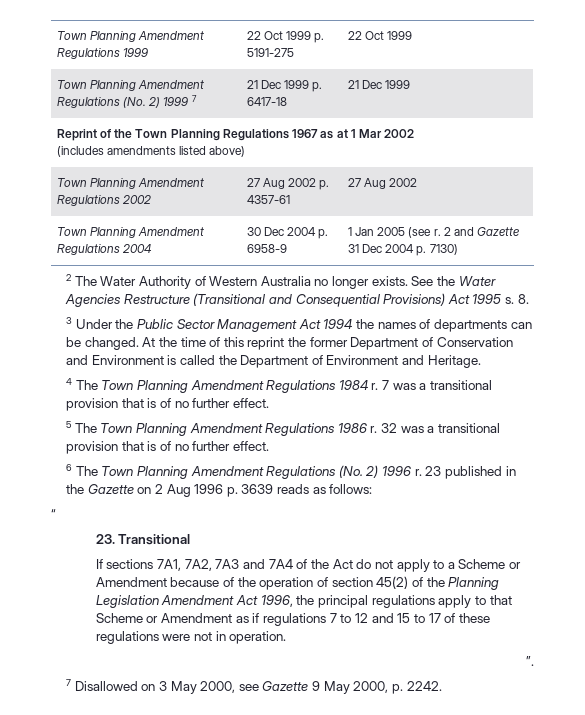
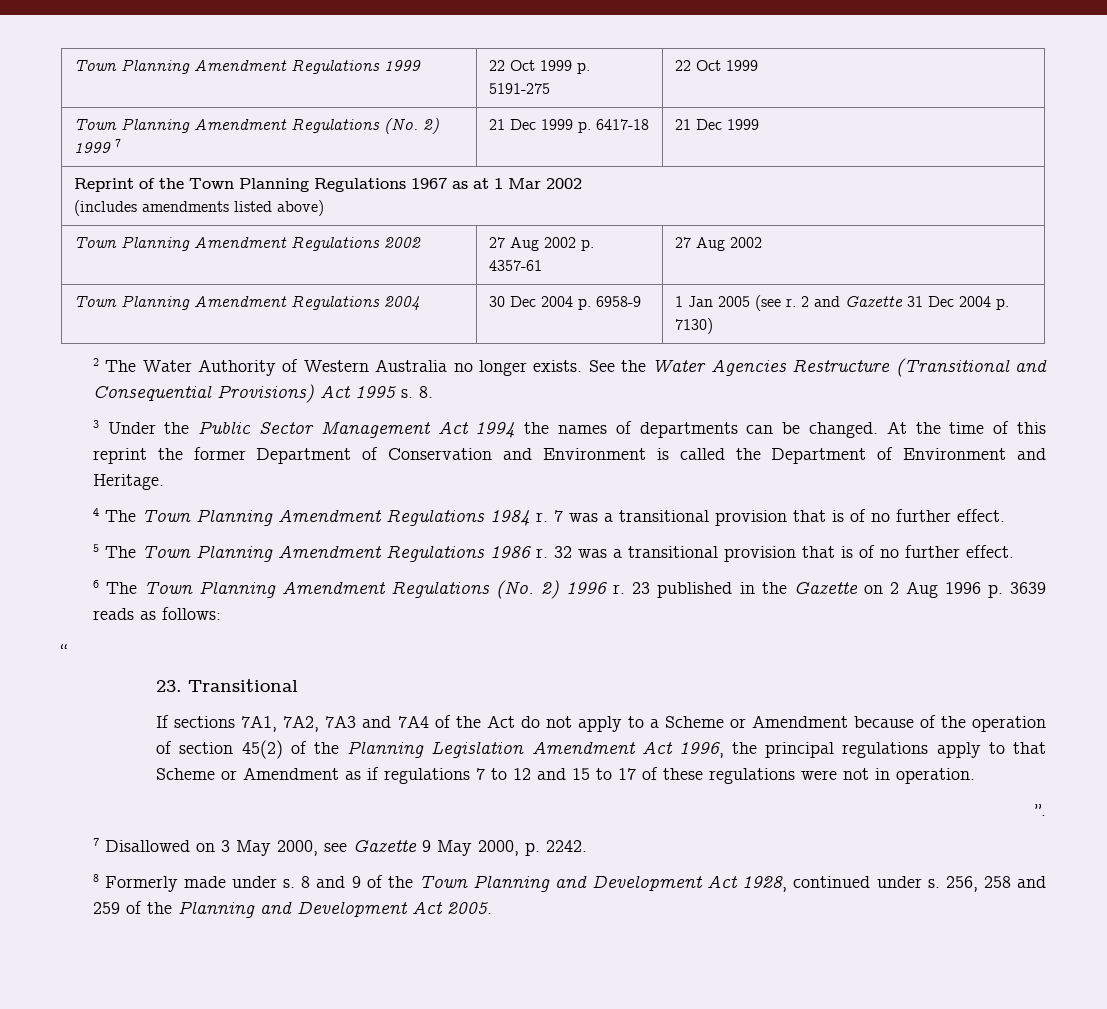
(442, 686) none -> [92,874,1046,892] [92,901,492,918] // 8 Formerly made under s. 8 and 9 of the Town Planning and Development Act 1928, continued under s. 256, 258 and 259 of the Planning and Development Act 2005.

